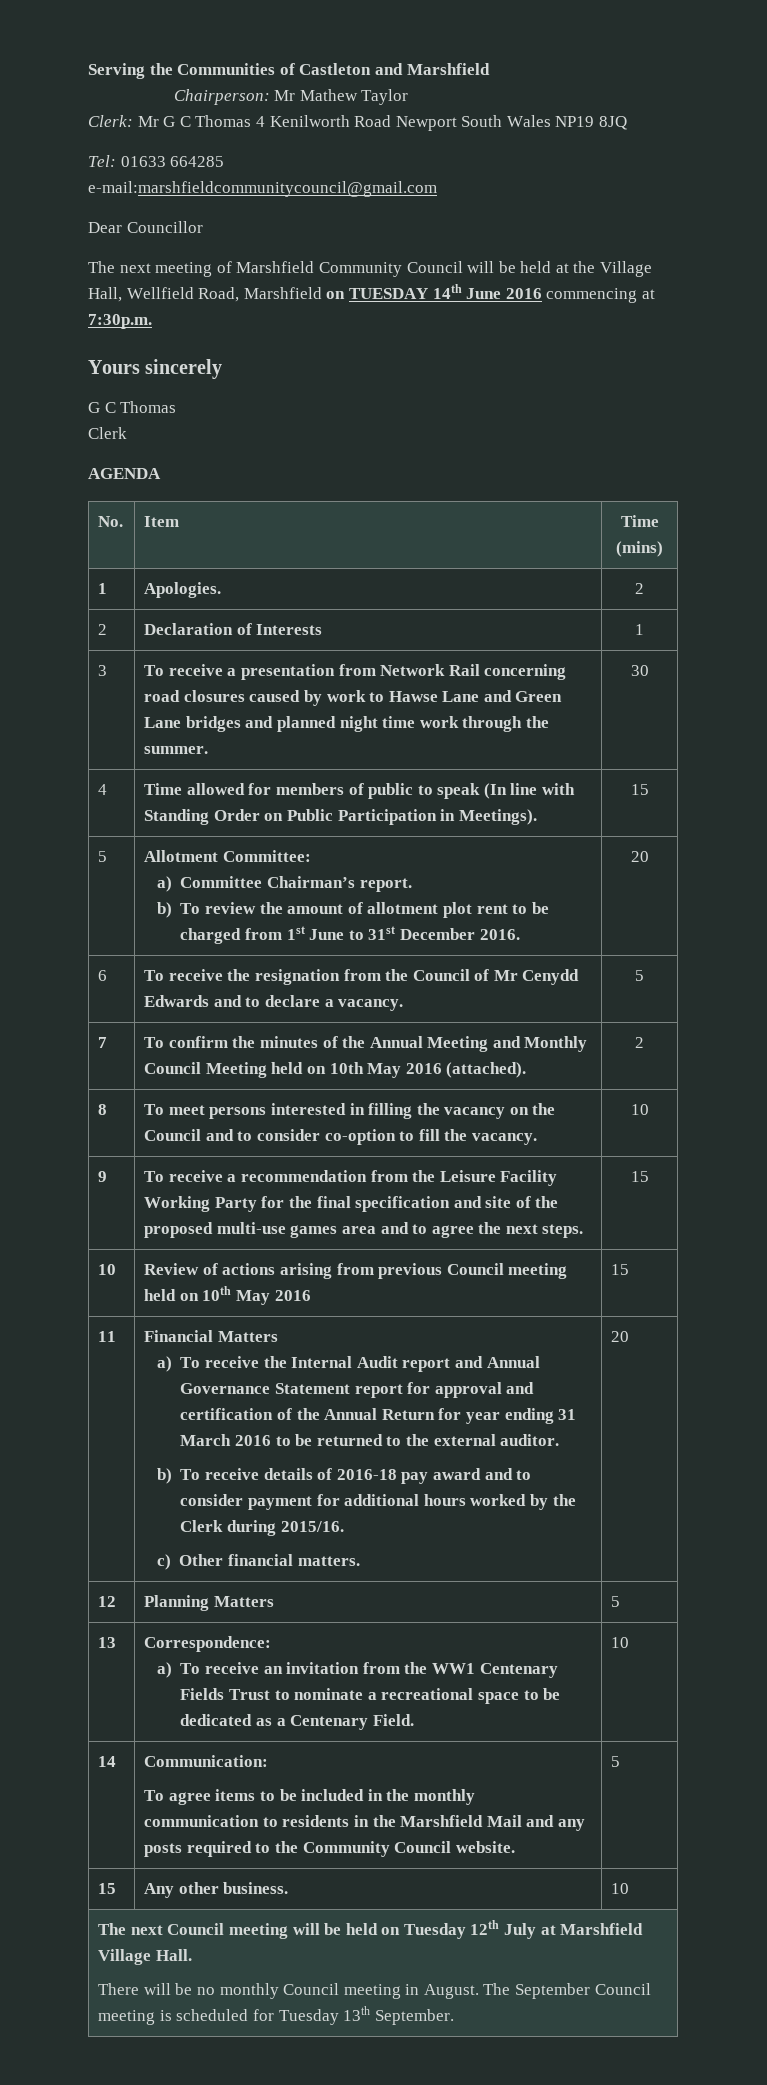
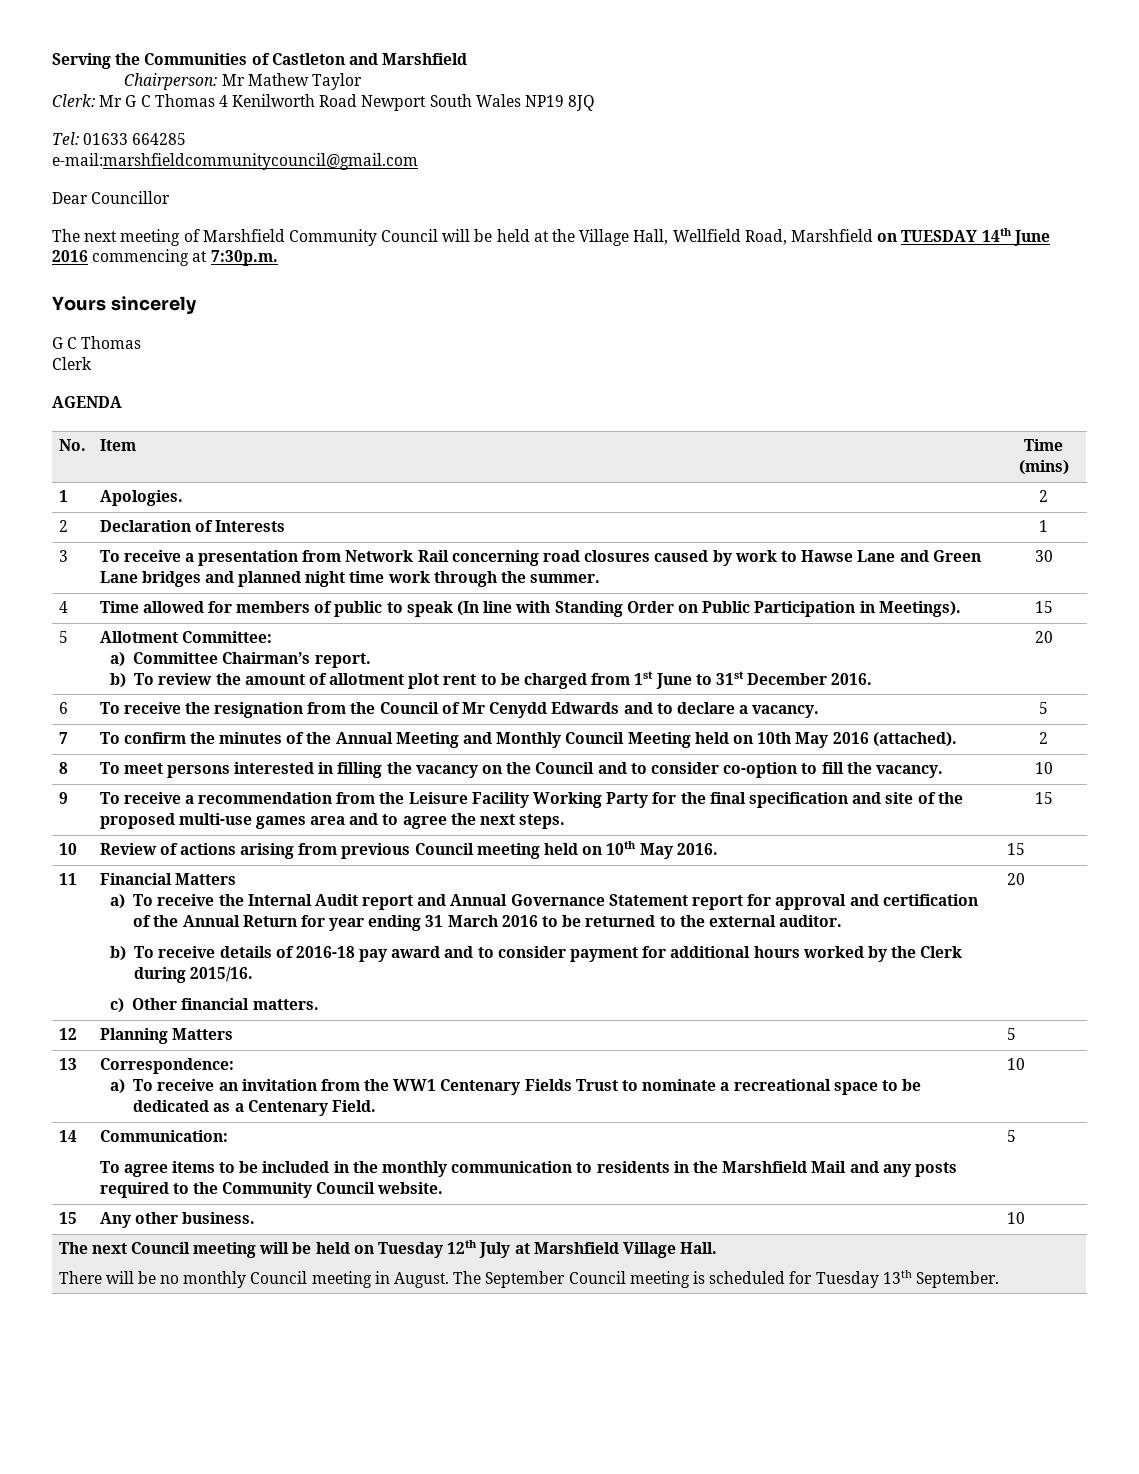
[274,1290,311,1301] 2016 -> [676,843,718,855] 2016.

